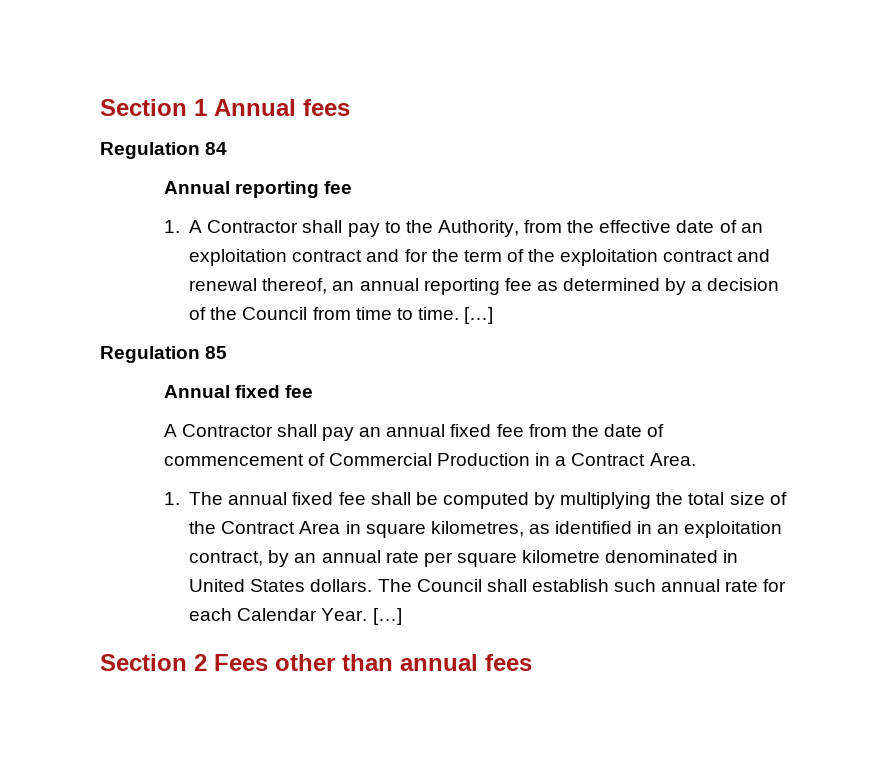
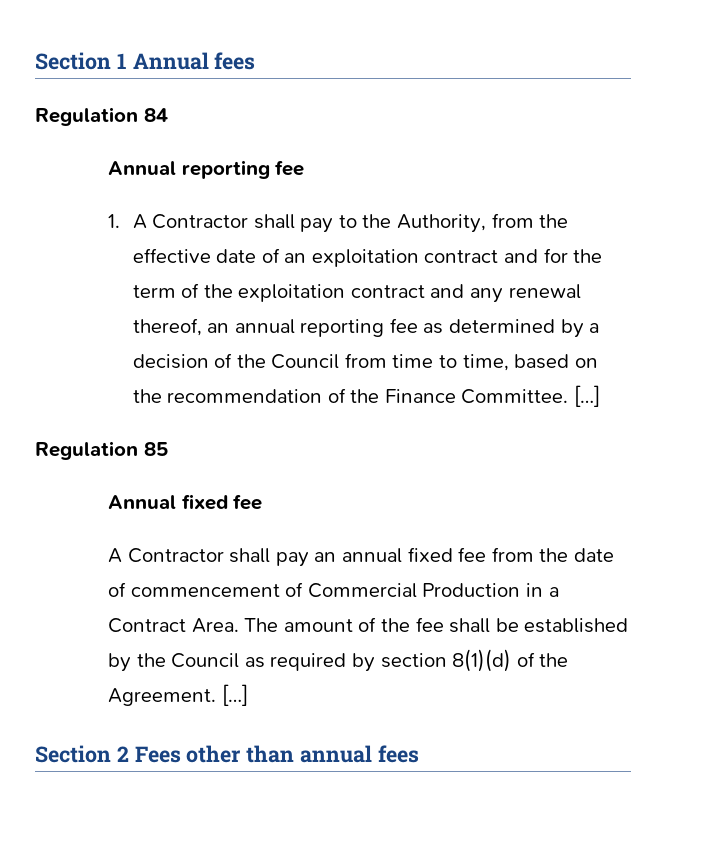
(771, 255) none -> [470,288,504,303] any
[417,307,459,320] time. -> [462,354,598,371] [132,388,569,404] time, based on the recommendation of the Finance Committee.
[163,492,787,509] [189,521,783,538] [189,550,739,567] [189,579,787,592] [189,608,368,621] // 1. The annual fixed fee shall be computed by multiplying the total size of the Contract Area in square kilometres, as identified in an exploitation contract, by an annual rate per square kilometre denominated in United States dollars. The Council shall establish such annual rate for each Calendar Year. -> [244,617,629,633] [108,649,569,672] [108,688,217,706] The amount of the fee shall be established by the Council as required by section 8(1)(d) of the Agreement.

